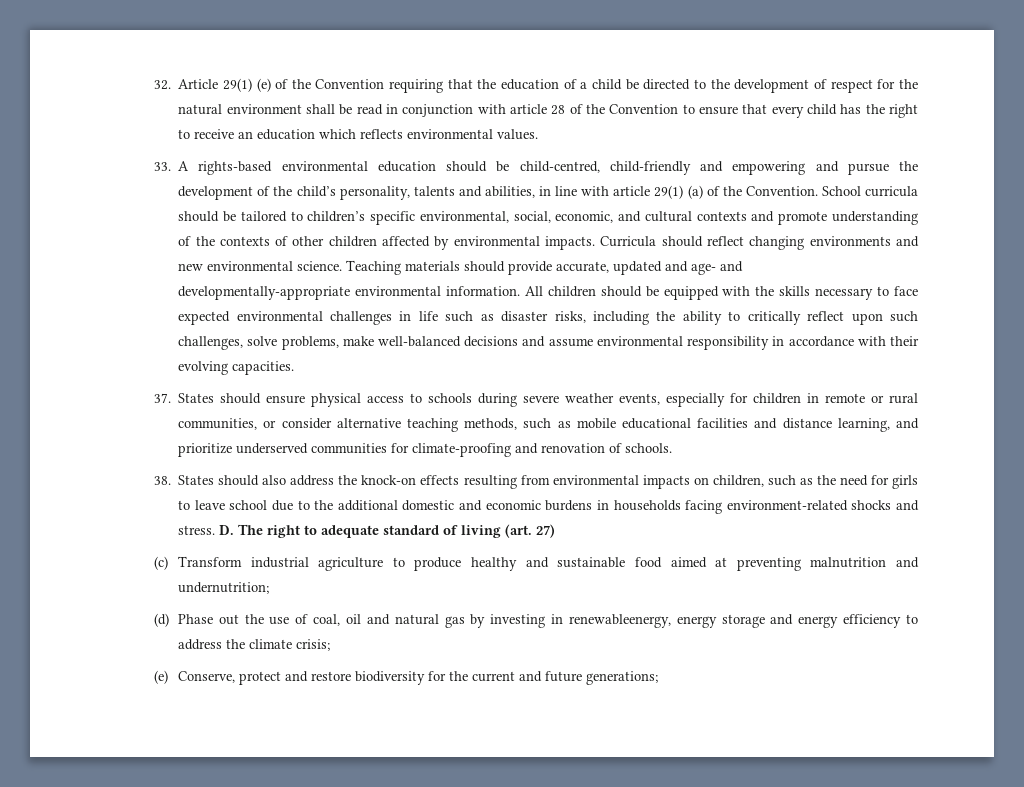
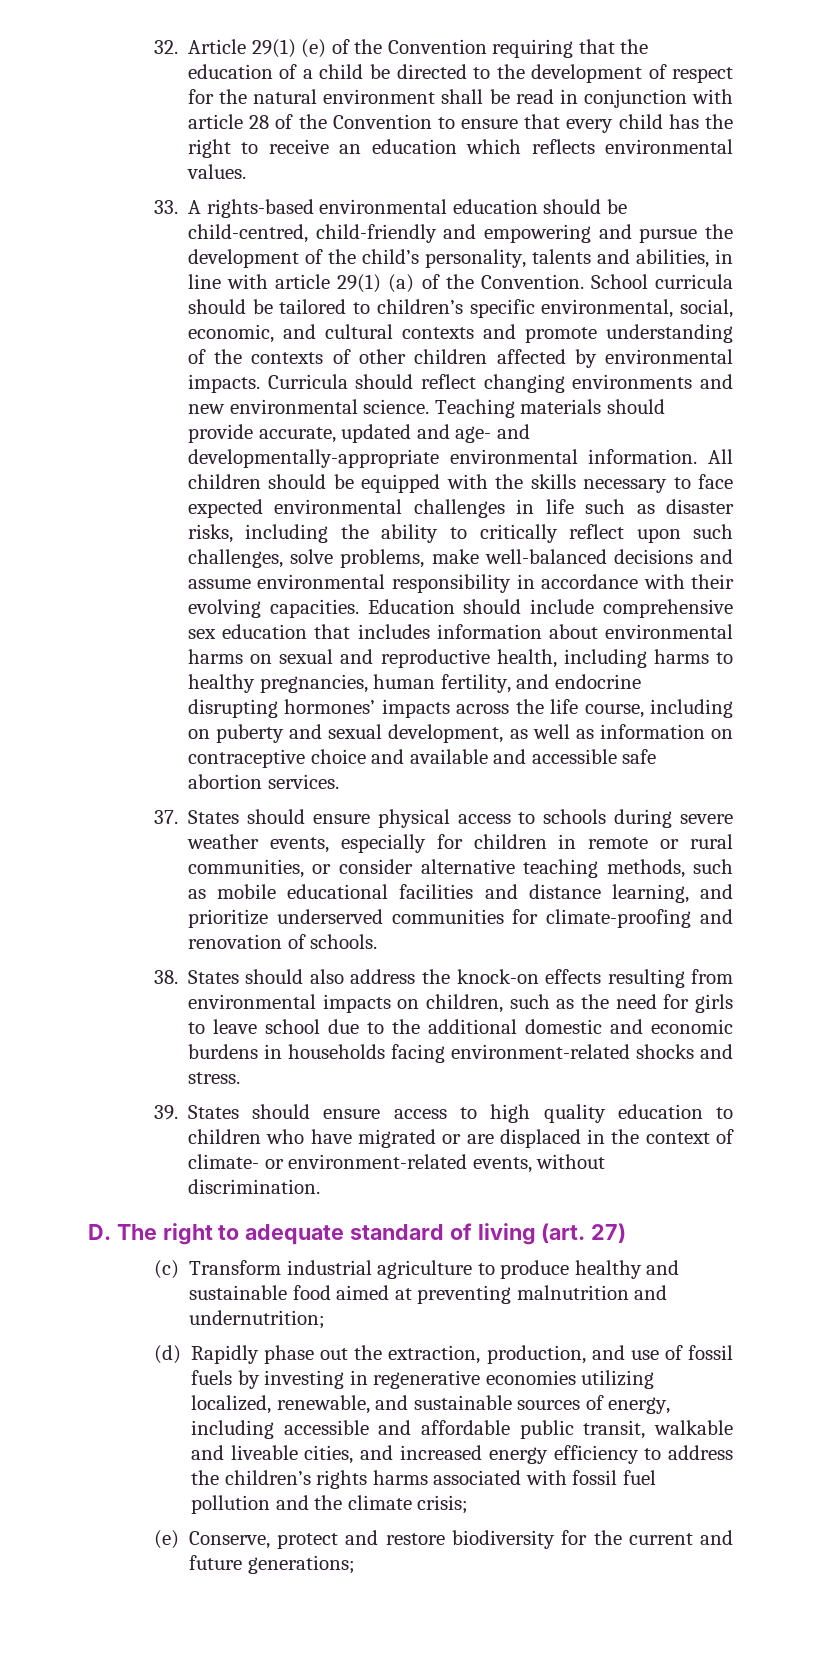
(295, 368) none -> [367,599,733,618] [187,624,733,639] [187,649,733,668] [187,674,641,693] [187,699,733,718] [187,724,734,743] [187,749,657,768] [187,774,339,789] Education should include comprehensive sex education that includes information about environmental harms on sexual and reproductive health, including harms to healthy pregnancies, human fertility, and endocrine disrupting hormones’ impacts across the life course, including on puberty and sexual development, as well as information on contraceptive choice and available and accessible safe abortion services.
(216, 530) none -> [153,1104,733,1123] [187,1129,734,1148] [187,1154,606,1173] [187,1179,320,1194] // 39. States should ensure access to high quality education to children who have migrated or are displaced in the context of climate- or environment-related events, without discrimination. //
[177,614,794,628] Phase out the use of coal, oil and natural gas by investing in renewableenergy, energy storage and -> [190,1345,733,1364] [190,1370,655,1389] [190,1395,671,1414] [190,1420,733,1439] [190,1445,482,1464] Rapidly phase out the extraction, production, and use of fossil fuels by investing in regenerative economies utilizing localized, renewable, and sustainable sources of energy, including accessible and affordable public transit, walkable and liveable cities, and increased
(245, 644) none -> [224,1470,656,1489] [190,1495,343,1514] children’s rights harms associated with fossil fuel pollution and the

